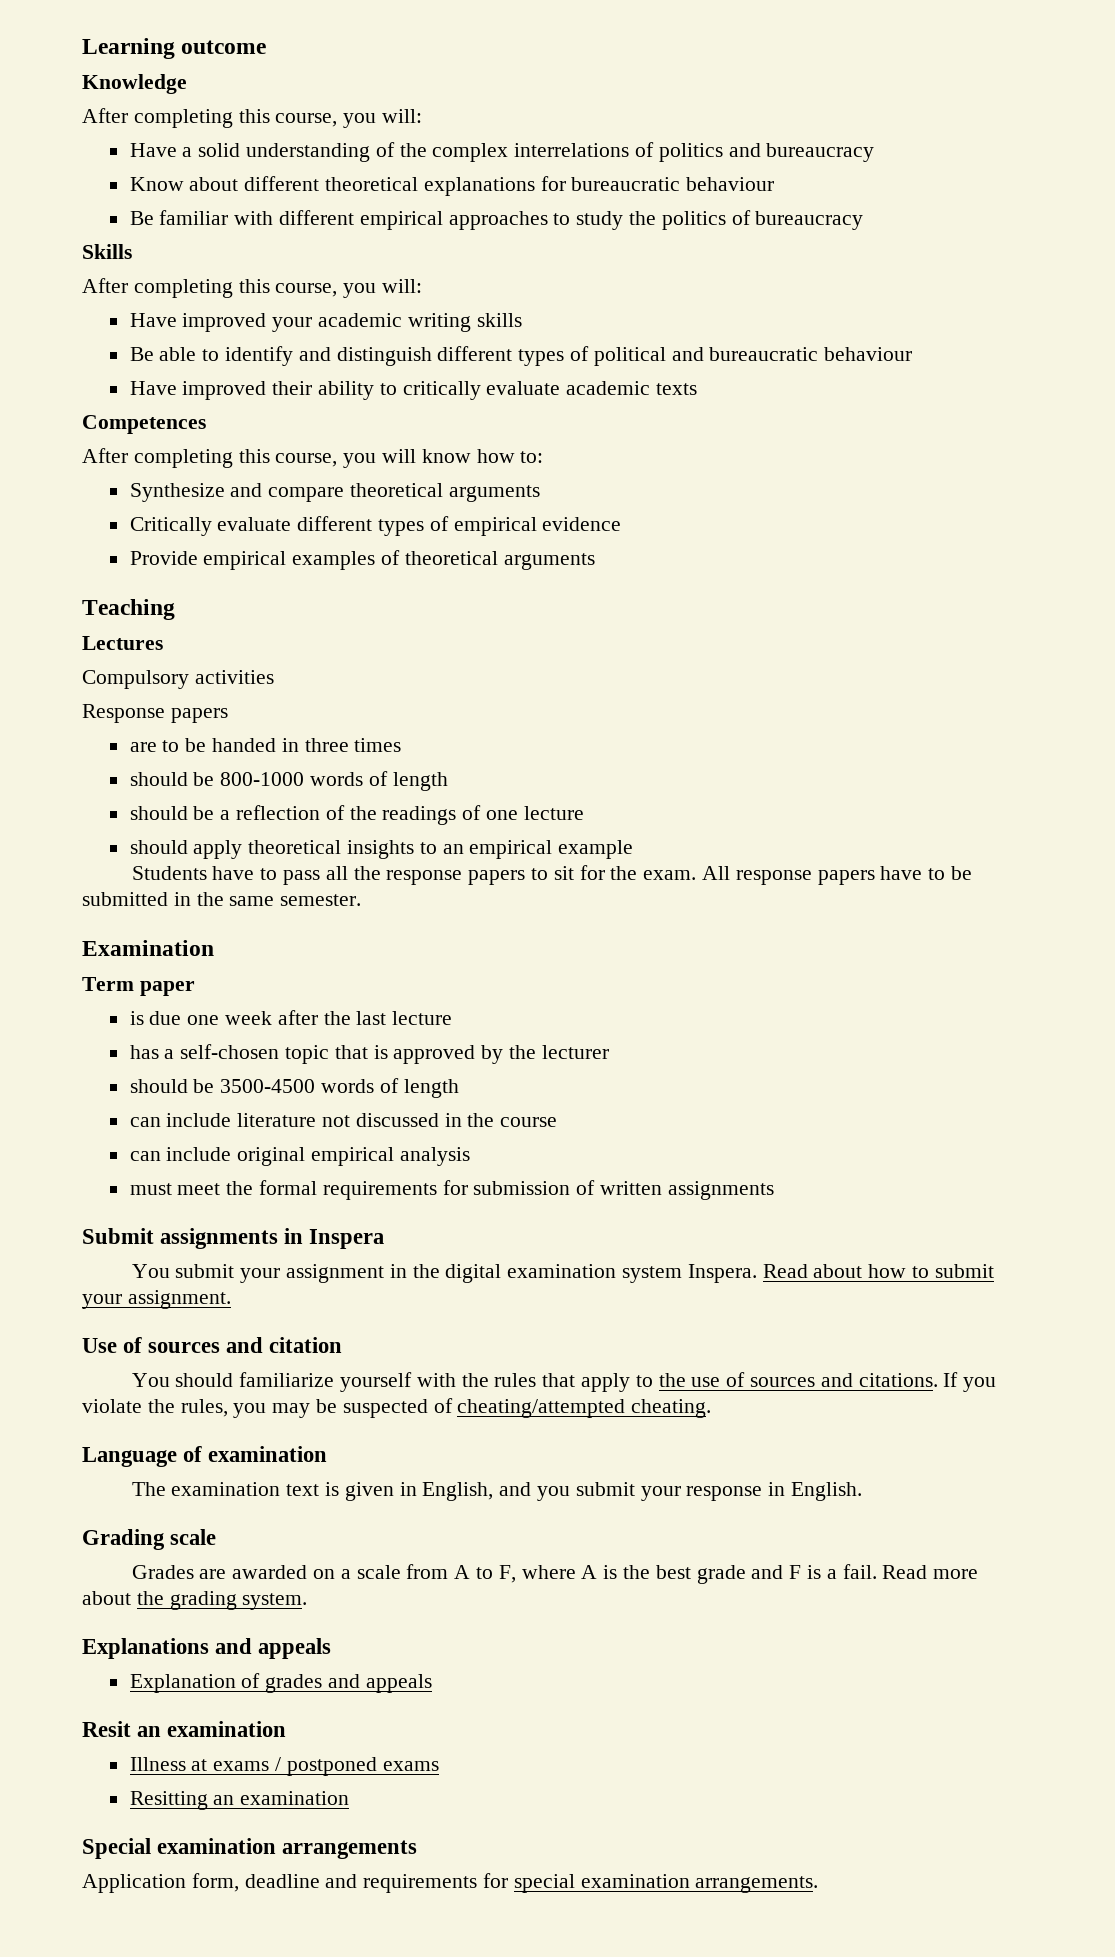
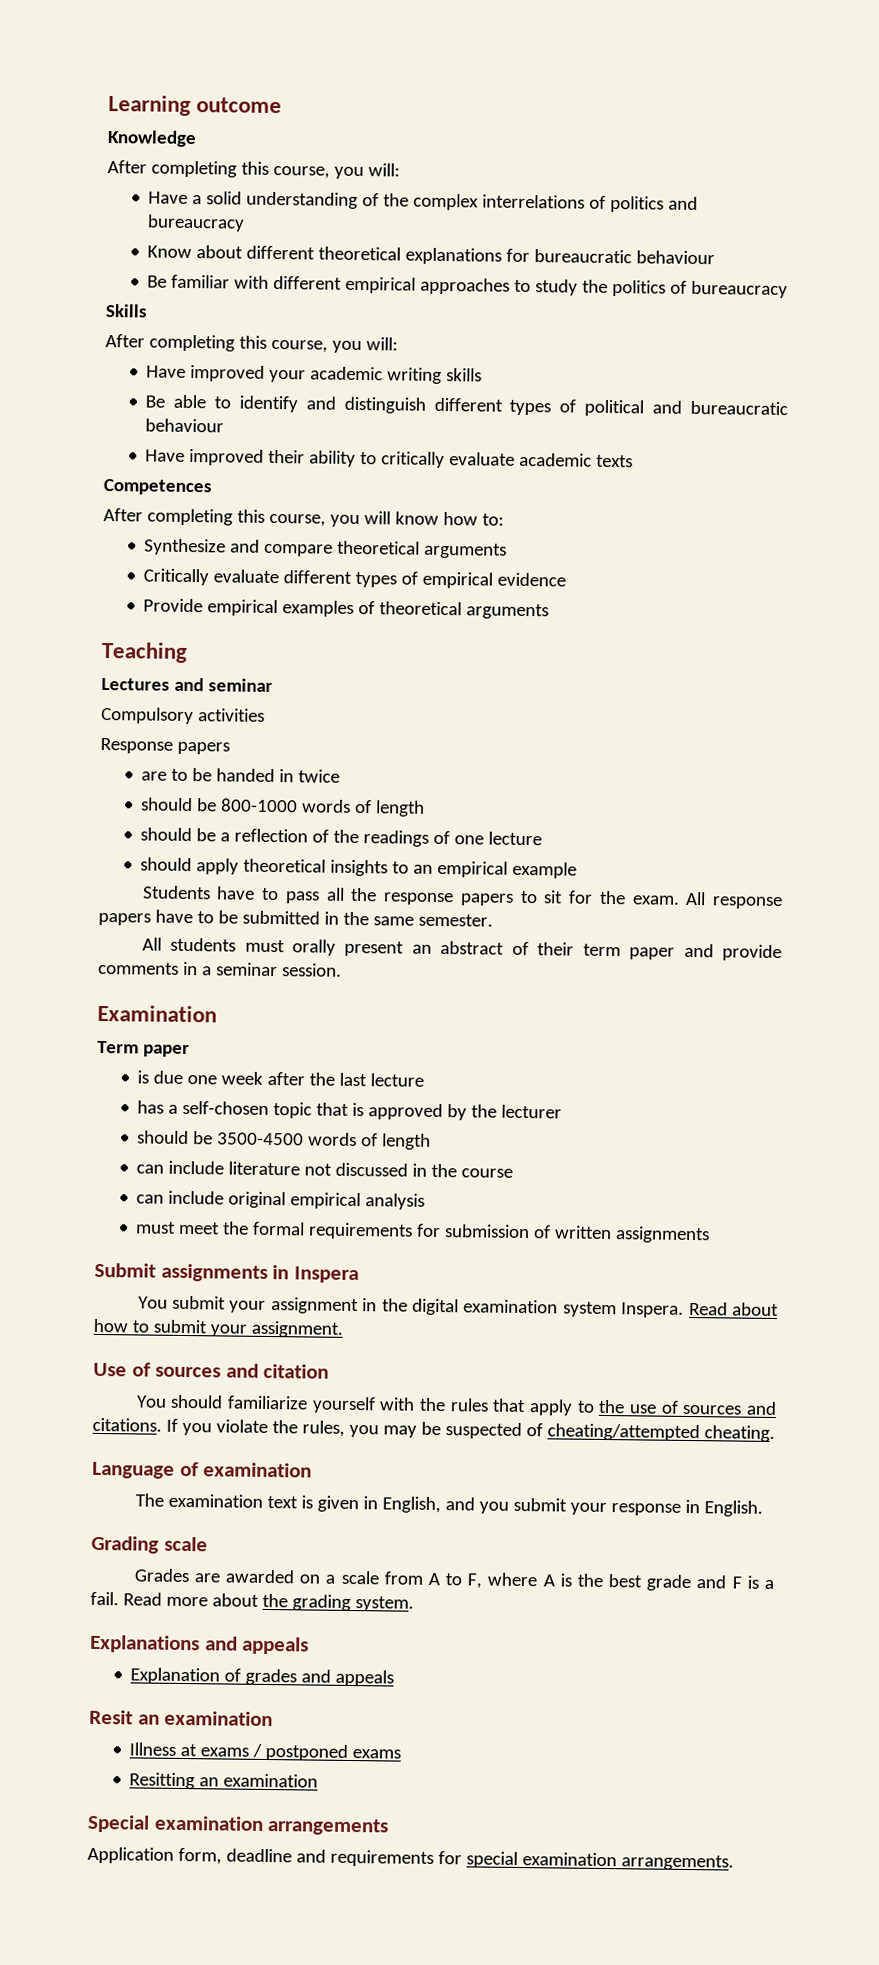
(163, 643) none -> [173,677,273,692] and seminar
[304,738,402,752] three times -> [298,769,341,783] twice
(362, 900) none -> [141,937,783,962] [98,961,342,977] // All students must orally present an abstract of their term paper and provide comments in a seminar session.

